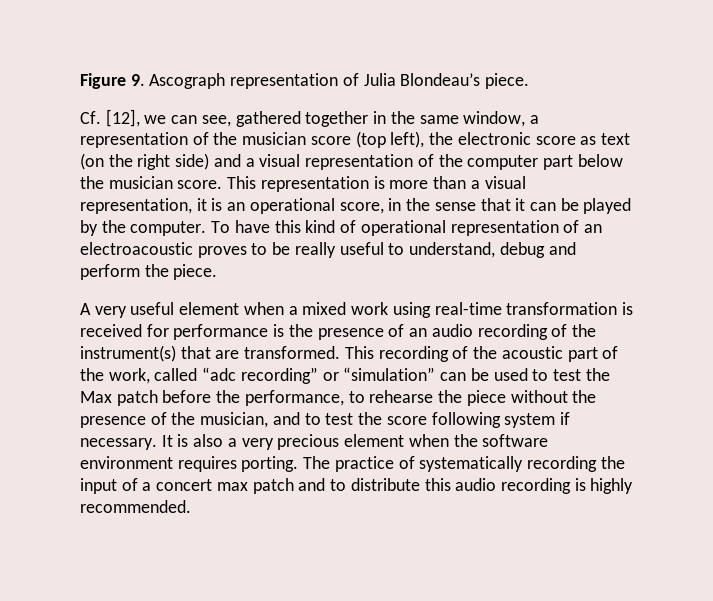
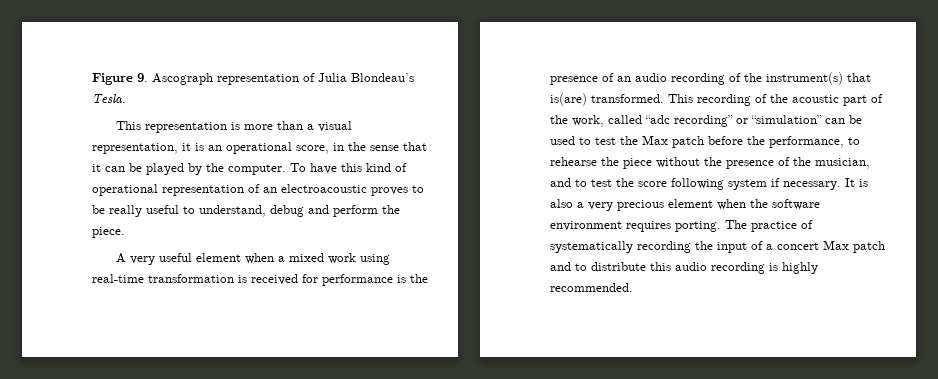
[485,73,530,89] [80,109,539,127] [80,131,630,148] [80,153,623,170] [80,176,223,189] piece. // Cf. [12], we can see, gathered together in the same window, a representation of the musician score (top left), the electronic score as text (on the right side) and a visual representation of the computer part below the musician score. -> [92,94,126,103] Tesla. //
[215,350,240,359] are -> [550,93,587,106] is(are)
[216,482,248,491] max -> [823,240,849,250] Max

